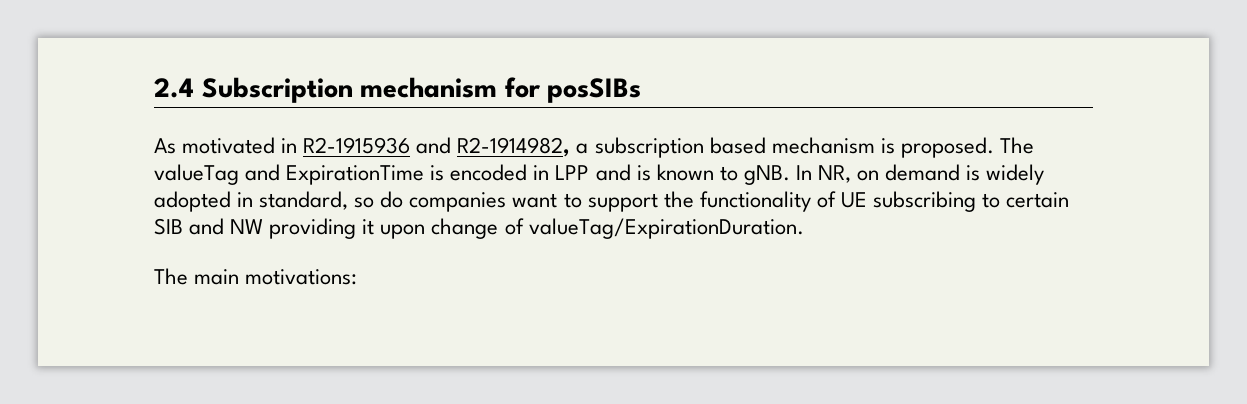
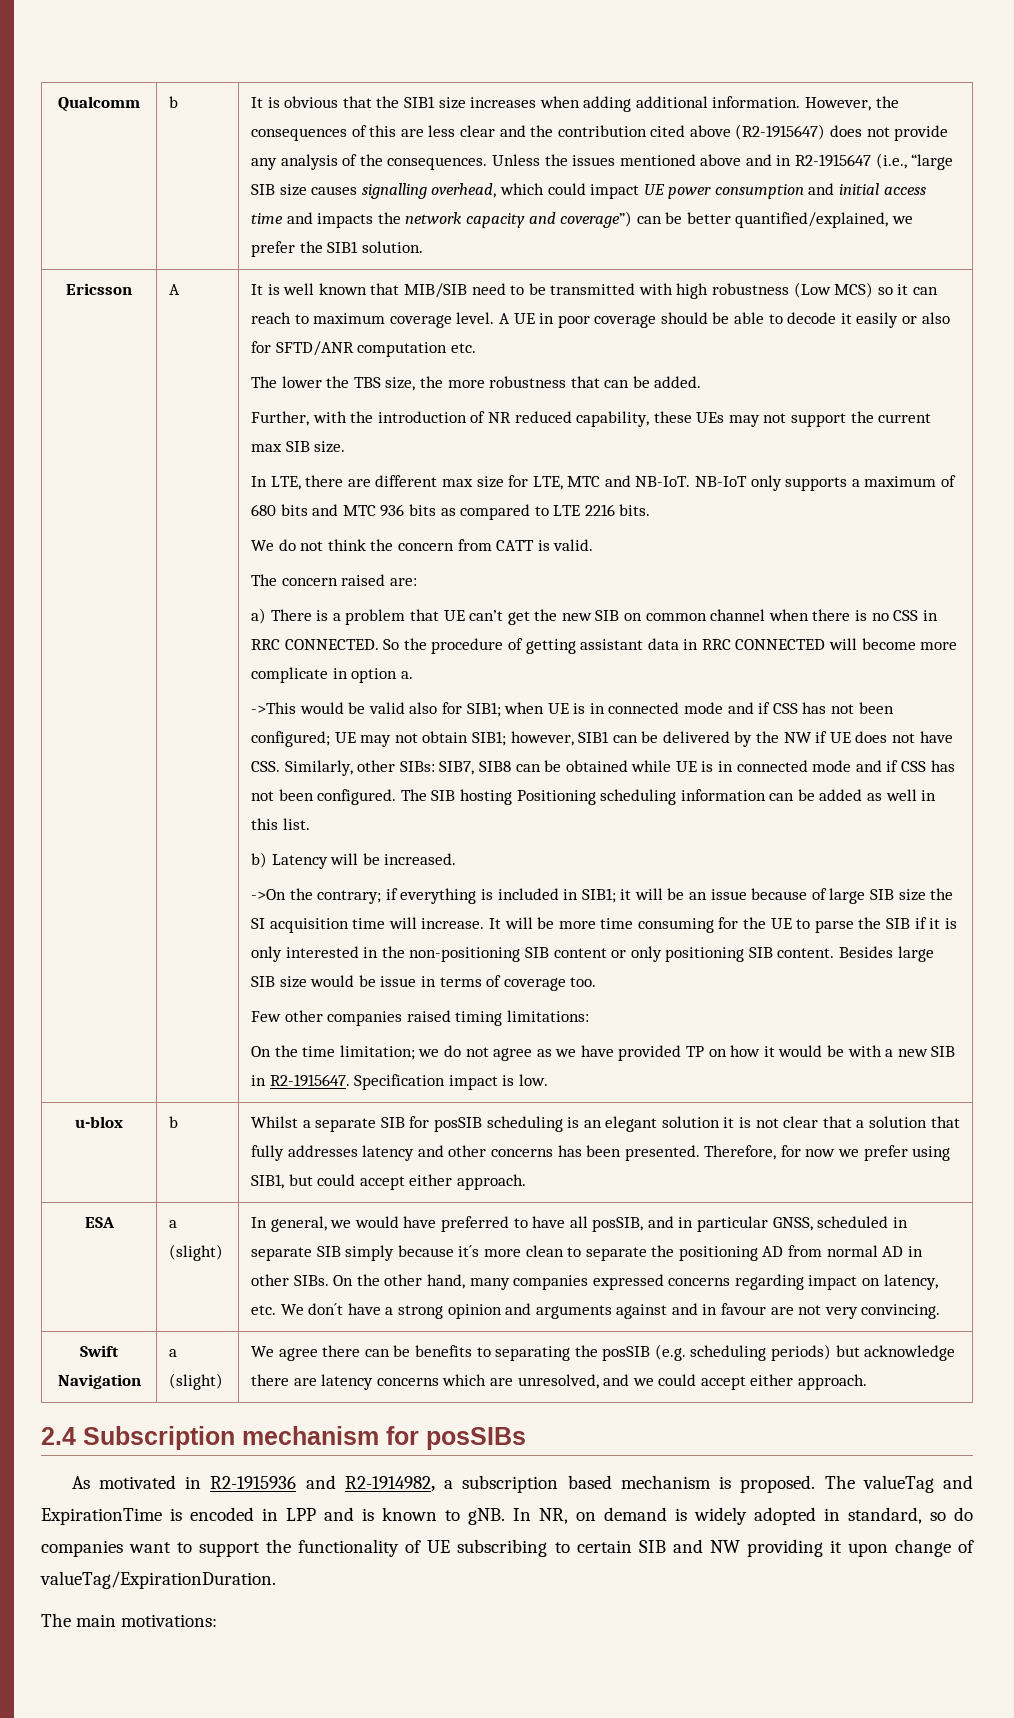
(154, 88) none -> [58,96,140,112] [168,96,178,108] [250,96,899,112] [250,124,949,141] [250,153,954,170] [250,183,926,199] [250,211,914,228] [250,241,423,257] [66,283,132,295] [168,284,180,295] [250,282,938,299] [250,312,950,328] [250,341,476,357] [250,376,702,391] [250,411,932,427] [250,441,346,453] [250,475,956,491] [250,504,651,520] [250,539,594,551] [250,574,417,586] [250,608,938,625] [250,638,958,654] [250,667,413,683] [250,702,894,717] [250,731,953,747] [250,760,955,776] [250,789,937,805] [250,818,310,830] [250,852,457,869] [250,888,954,904] [250,917,957,933] [250,946,934,962] [250,975,597,991] [250,1010,589,1026] [250,1045,956,1061] [250,1074,548,1090] [75,1116,123,1128] [168,1116,178,1128] [250,1116,960,1132] [250,1145,951,1161] [250,1174,526,1190] [84,1217,115,1228] [168,1220,177,1228] [168,1244,223,1261] [250,1216,908,1232] [250,1245,923,1261] [250,1274,938,1290] [250,1303,941,1319] [80,1345,119,1357] [57,1374,141,1389] [168,1349,177,1357] [168,1373,223,1390] [250,1344,956,1361] [250,1374,868,1390] Qualcomm | b | It is obvious that the SIB1 size increases when adding additional information. However, the consequences of this are less clear and the contribution cited above (R2-1915647) does not provide any analysis of the consequences. Unless the issues mentioned above and in R2-1915647 (i.e., “large SIB size causes signalling overhead, which could impact UE power consumption and initial access time and impacts the network capacity and coverage”) can be better quantified/explained, we prefer the SIB1 solution. // Ericsson | A | It is well known that MIB/SIB need to be transmitted with high robustness (Low MCS) so it can reach to maximum coverage level. A UE in poor coverage should be able to decode it easily or also for SFTD/ANR computation etc. // The lower the TBS size, the more robustness that can be added. // Further, with the introduction of NR reduced capability, these UEs may not support the current max SIB size. // In LTE, there are different max size for LTE, MTC and NB-IoT. NB-IoT only supports a maximum of 680 bits and MTC 936 bits as compared to LTE 2216 bits. // We do not think the concern from CATT is valid. // The concern raised are: // a) There is a problem that UE can’t get the new SIB on common channel when there is no CSS in RRC CONNECTED. So the procedure of getting assistant data in RRC CONNECTED will become more complicate in option a. // ->This would be valid also for SIB1; when UE is in connected mode and if CSS has not been configured; UE may not obtain SIB1; however, SIB1 can be delivered by the NW if UE does not have CSS. Similarly, other SIBs: SIB7, SIB8 can be obtained while UE is in connected mode and if CSS has not been configured. The SIB hosting Positioning scheduling information can be added as well in this list. // b) Latency will be increased. // ->On the contrary; if everything is included in SIB1; it will be an issue because of large SIB size the SI acquisition time will increase. It will be more time consuming for the UE to parse the SIB if it is only interested in the non-positioning SIB content or only positioning SIB content. Besides large SIB size would be issue in terms of coverage too. // Few other companies raised timing limitations: // On the time limitation; we do not agree as we have provided TP on how it would be with a new SIB in R2-1915647. Specification impact is low. // u-blox | b | Whilst a separate SIB for posSIB scheduling is an elegant solution it is not clear that a solution that fully addresses latency and other concerns has been presented. Therefore, for now we prefer using SIB1, but could accept either approach. // ESA | a (slight) | In general, we would have preferred to have all posSIB, and in particular GNSS, scheduled in separate SIB simply because it´s more clean to separate the positioning AD from normal AD in other SIBs. On the other hand, many companies expressed concerns regarding impact on latency, etc. We don´t have a strong opinion and arguments against and in favour are not very convincing. // Swift Navigation | a (slight) | We agree there can be benefits to separating the posSIB (e.g. scheduling periods) but acknowledge there are latency concerns which are unresolved, and we could accept either approach. //

